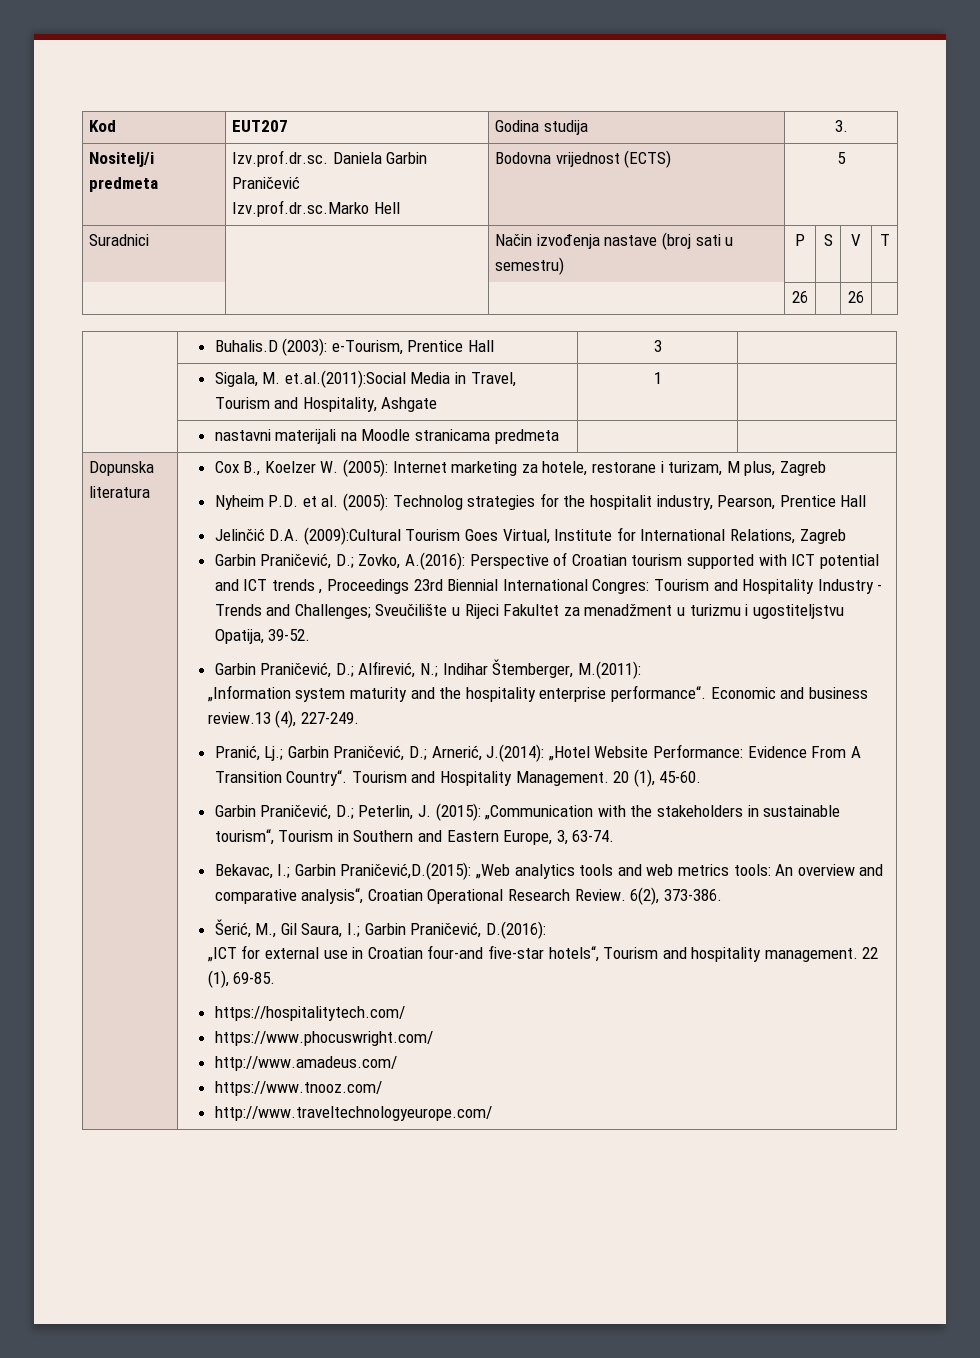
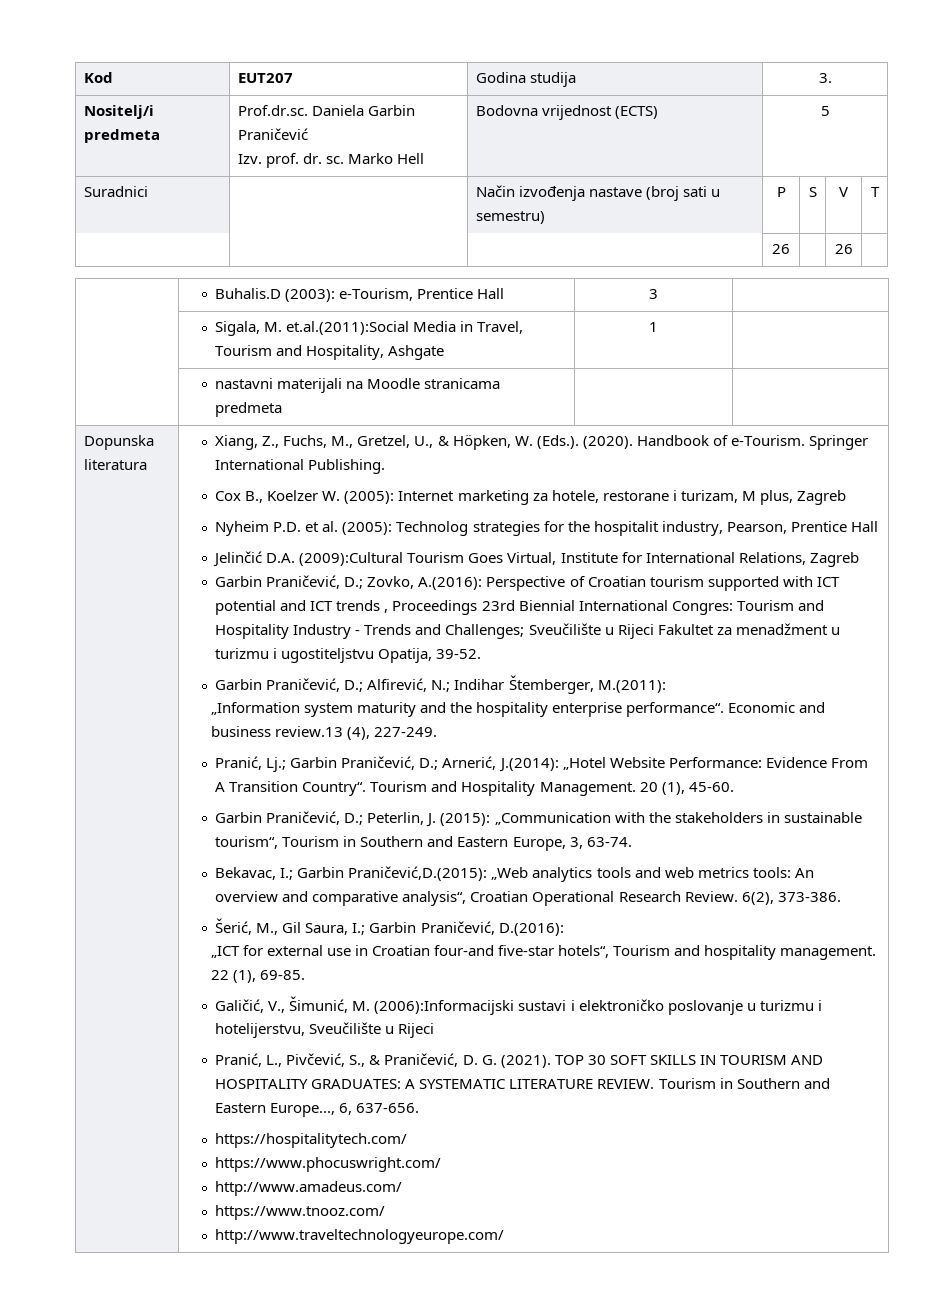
[232,150,329,167] Izv.prof.dr.sc. -> [237,105,308,116] Prof.dr.sc.
[232,200,370,217] Izv.prof.dr.sc.Marko -> [237,153,393,168] Izv. prof. dr. sc. Marko
(151, 492) none -> [215,435,868,450] [215,459,386,474] Xiang, Z., Fuchs, M., Gretzel, U., & Höpken, W. (Eds.). (2020). Handbook of e-Tourism. Springer International Publishing. //
(276, 978) none -> [215,996,822,1015] [215,1022,435,1038] [215,1053,823,1068] [215,1078,830,1089] [215,1103,420,1117] // Galičić, V., Šimunić, M. (2006):Informacijski sustavi i elektroničko poslovanje u turizmu i hotelijerstvu, Sveučilište u Rijeci // Pranić, L., Pivčević, S., & Praničević, D. G. (2021). TOP 30 SOFT SKILLS IN TOURISM AND HOSPITALITY GRADUATES: A SYSTEMATIC LITERATURE REVIEW. Tourism in Southern and Eastern Europe..., 6, 637-656.

